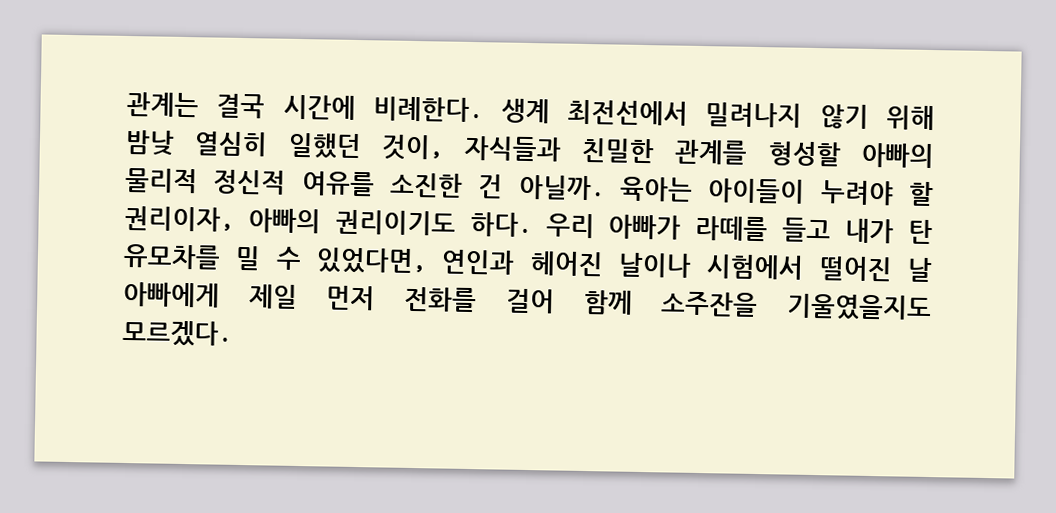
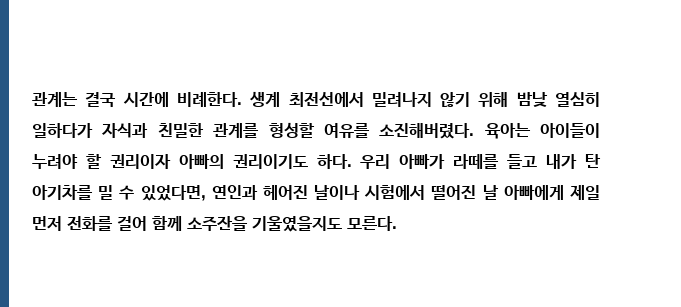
[287,132,935,169] [125,167,605,201] 일했던 것이, 자식들과 친밀한 관계를 형성할 아빠의 물리적 정신적 여유를 소진한 건 아닐까. -> [32,122,475,139] 일하다가 자식과 친밀한 관계를 형성할 여유를 소진해버렸다.
[124,205,234,232] 권리이자, -> [109,154,171,169] 권리이자
[123,243,221,270] 유모차를 -> [32,185,93,200] 아기차를
[122,319,232,347] 모르겠다. -> [347,216,397,231] 모른다.

